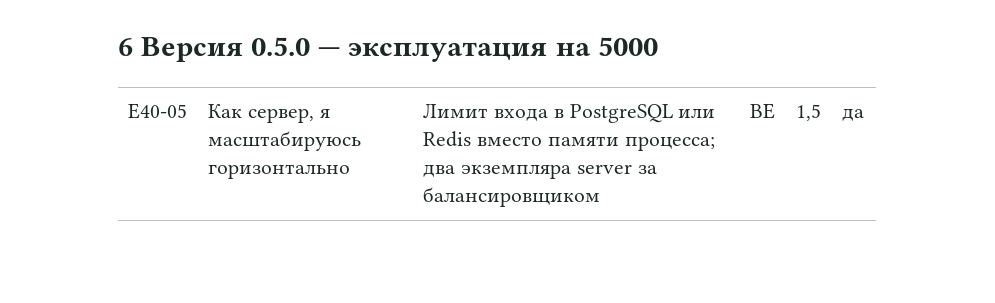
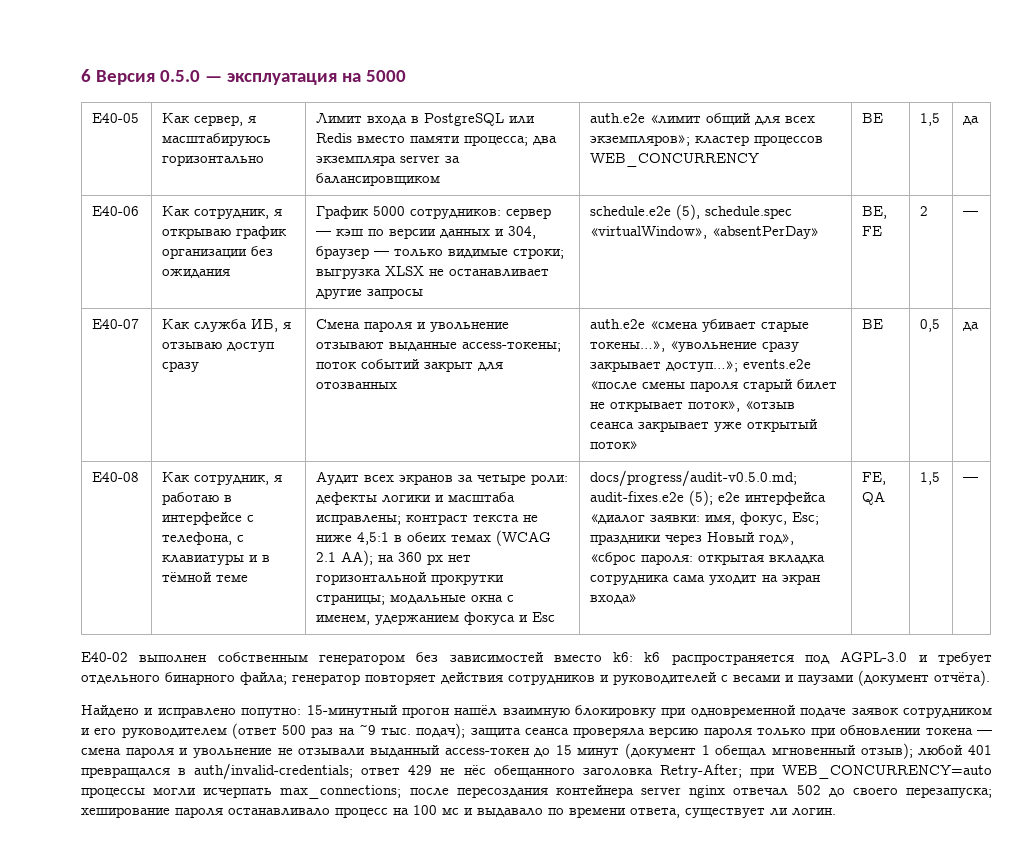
[750,103,776,119] [796,104,822,121] [842,108,865,121] BE | 1,5 | да -> [590,113,816,125] [590,135,824,146] [590,153,760,167] [862,113,884,123] [920,113,941,126] [963,116,980,125] [92,206,140,216] [162,206,283,219] [162,226,287,239] [162,246,274,259] [162,269,231,278] [316,206,552,219] [316,226,537,239] [316,246,565,259] [316,266,550,279] [316,288,424,299] [590,204,793,220] [590,226,820,239] [862,206,888,219] [862,226,883,236] [920,206,929,216] [963,211,979,216] [92,319,140,329] [162,319,292,332] [162,342,276,352] [162,361,200,372] [316,319,510,332] [316,342,562,352] [316,359,504,372] [316,382,398,389] [590,319,810,332] [590,341,800,352] [590,359,812,372] [590,379,838,392] [590,401,796,412] [590,419,819,432] [590,441,639,449] [862,319,884,329] [920,319,941,332] [963,322,980,331] [92,472,140,482] [162,472,283,485] [162,492,233,505] [162,512,255,525] [162,532,245,545] [162,554,271,565] [162,572,249,582] [316,471,569,485] [316,492,516,505] [316,514,539,525] [316,530,552,546] [316,550,472,566] [316,572,505,585] [316,594,515,605] [316,612,556,625] [590,470,798,487] [590,490,827,506] [590,512,820,525] [590,532,795,545] [590,552,826,565] [590,574,822,585] [590,594,638,604] [862,472,887,485] [862,491,886,505] [920,472,941,485] [963,477,979,482] [81,651,992,665] [81,670,990,686] [81,705,992,718] [81,723,993,739] [81,743,992,759] [81,763,992,780] [81,785,993,799] [81,805,836,818] auth.e2e «лимит общий для всех экземпляров»; кластер процессов WEB_CONCURRENCY | BE | 1,5 | да // E40-06 | Как сотрудник, я открываю график организации без ожидания | График 5000 сотрудников: сервер — кэш по версии данных и 304, браузер — только видимые строки; выгрузка XLSX не останавливает другие запросы | schedule.e2e (5), schedule.spec «virtualWindow», «absentPerDay» | BE, FE | 2 | — // E40-07 | Как служба ИБ, я отзываю доступ сразу | Смена пароля и увольнение отзывают выданные access-токены; поток событий закрыт для отозванных | auth.e2e «смена убивает старые токены…», «увольнение сразу закрывает доступ…»; events.e2e «после смены пароля старый билет не открывает поток», «отзыв сеанса закрывает уже открытый поток» | BE | 0,5 | да // E40-08 | Как сотрудник, я работаю в интерфейсе с телефона, с клавиатуры и в тёмной теме | Аудит всех экранов за четыре роли: дефекты логики и масштаба исправлены; контраст текста не ниже 4,5:1 в обеих темах (WCAG 2.1 AA); на 360 px нет горизонтальной прокрутки страницы; модальные окна с именем, удержанием фокуса и Esc | docs/progress/audit-v0.5.0.md; audit-fixes.e2e (5); e2e интерфейса «диалог заявки: имя, фокус, Esc; праздники через Новый год», «сброс пароля: открытая вкладка сотрудника сама уходит на экран входа» | FE, QA | 1,5 | — // E40-02 выполнен собственным генератором без зависимостей вместо k6: k6 распространяется под AGPL-3.0 и требует отдельного бинарного файла; генератор повторяет действия сотрудников и руководителей с весами и паузами (документ отчёта). // Найдено и исправлено попутно: 15-минутный прогон нашёл взаимную блокировку при одновременной подаче заявок сотрудником и его руководителем (ответ 500 раз на ~9 тыс. подач); защита сеанса проверяла версию пароля только при обновлении токена — смена пароля и увольнение не отзывали выданный access-токен до 15 минут (документ 1 обещал мгновенный отзыв); любой 401 превращался в auth/invalid-credentials; ответ 429 не нёс обещанного заголовка Retry-After; при WEB_CONCURRENCY=auto процессы могли исчерпать max_connections; после пересоздания контейнера server nginx отвечал 502 до своего перезапуска; хеширование пароля останавливало процесс на 100 мс и выдавало по времени ответа, существует ли логин.

